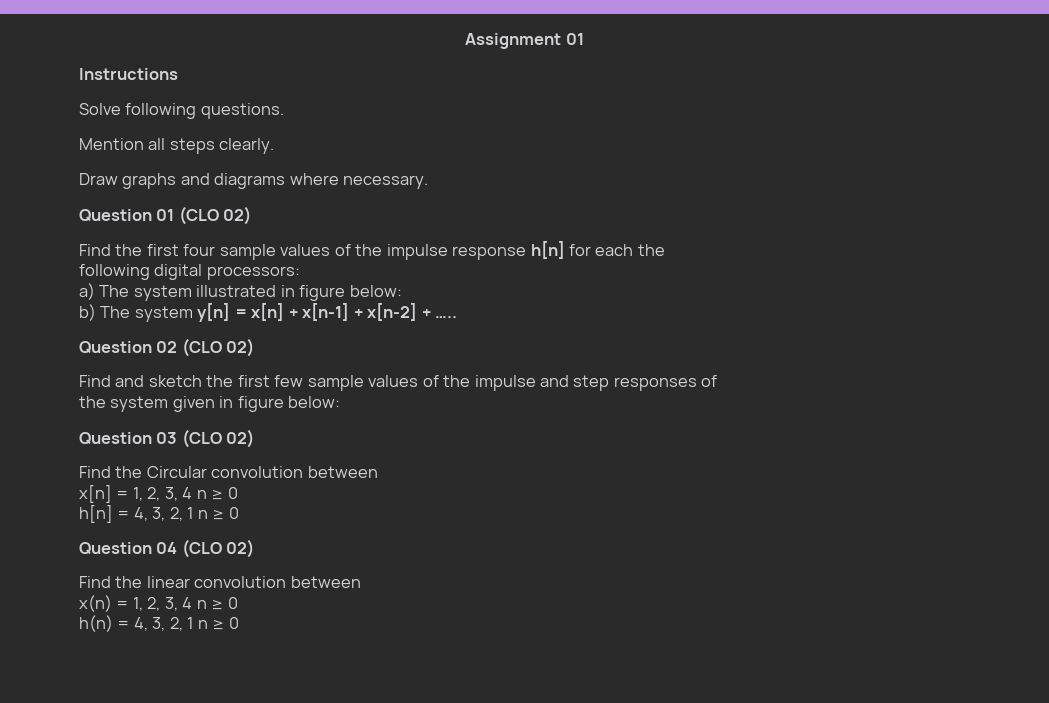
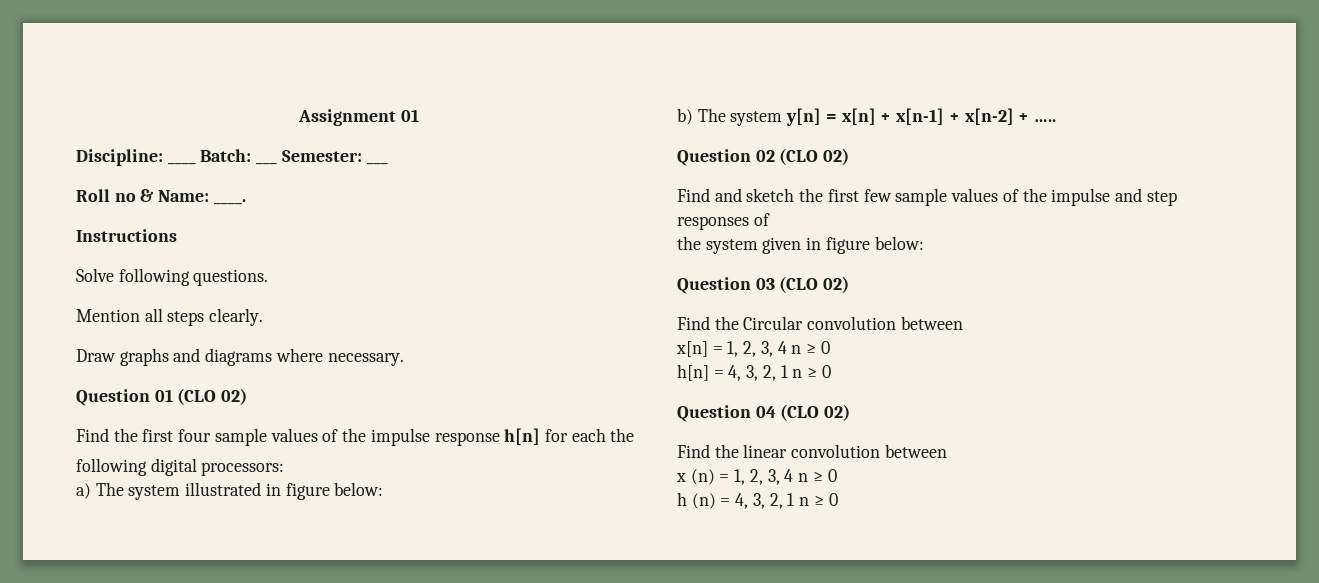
(584, 39) none -> [76,149,196,166] [200,149,252,162] [256,162,278,165] [281,150,362,162] [366,162,388,165] [76,189,246,205] // Discipline: ____ Batch: ___ Semester: ___ // Roll no & Name: ____.
[79,595,238,612] [79,615,113,632] x(n) = 1, 2, 3, 4 n ≥ 0 // h(n) -> [676,469,837,485] [677,492,716,509] x (n) = 1, 2, 3, 4 n ≥ 0 // h (n)

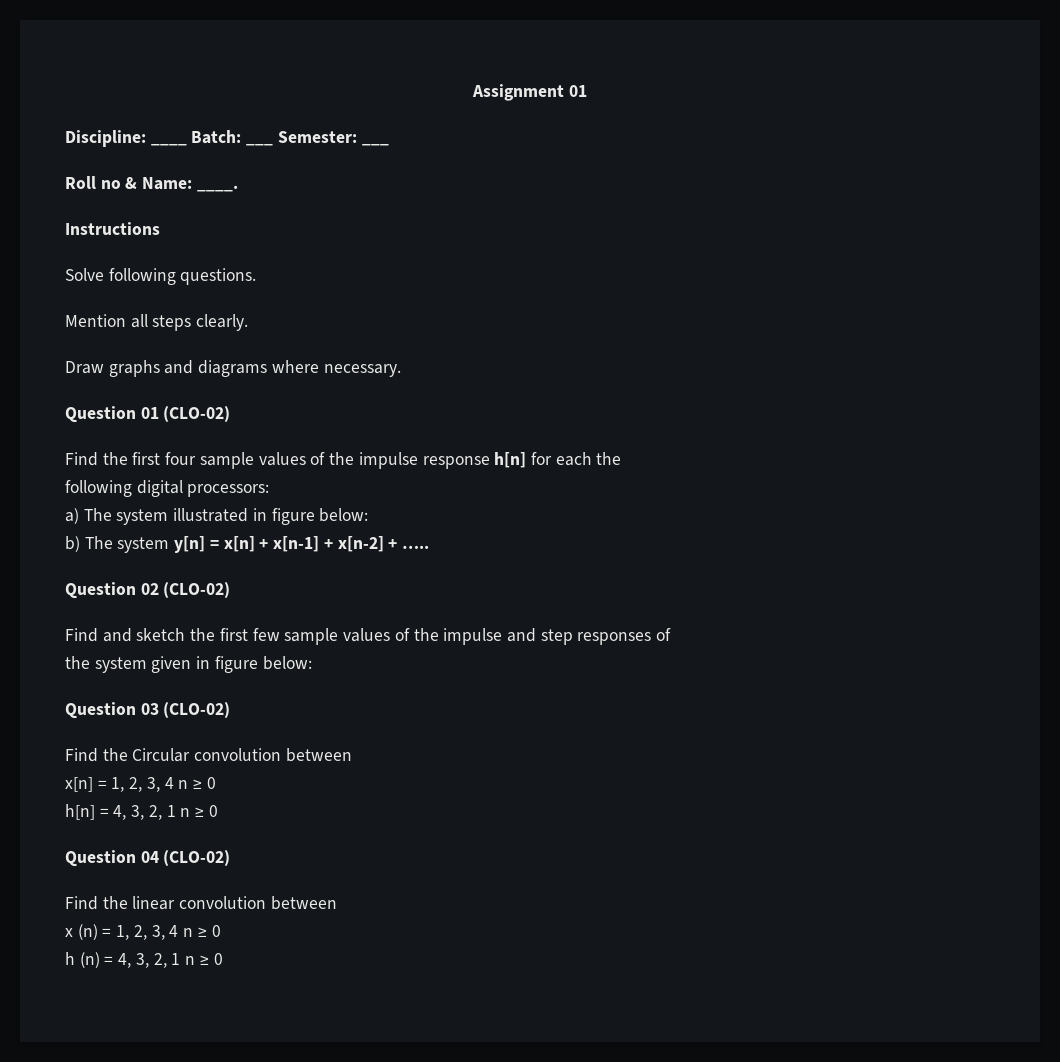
[177,388,248,405] (CLO 02) -> [163,406,231,422] (CLO-02)
[779,148,850,165] (CLO 02) -> [163,582,231,598] (CLO-02)
[779,276,850,293] (CLO 02) -> [163,702,231,718] (CLO-02)
[780,404,851,421] (CLO 02) -> [163,850,231,866] (CLO-02)

